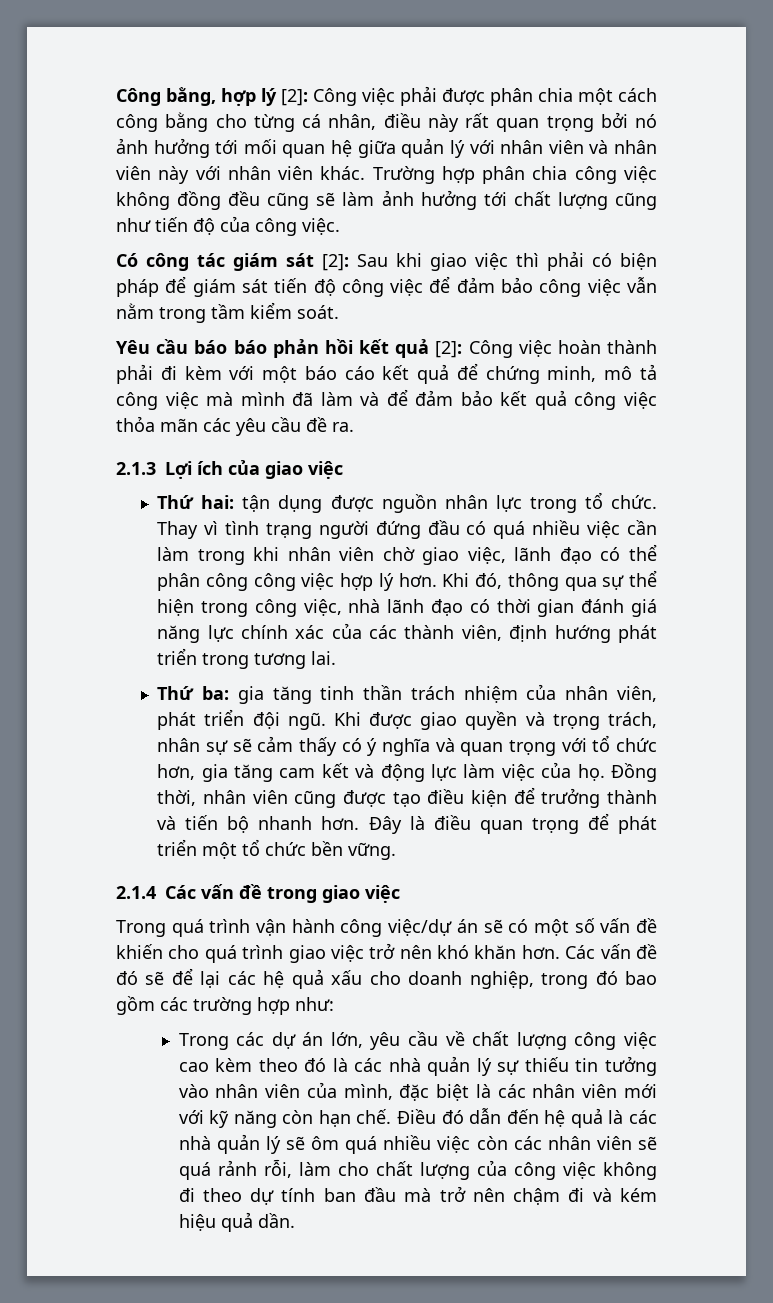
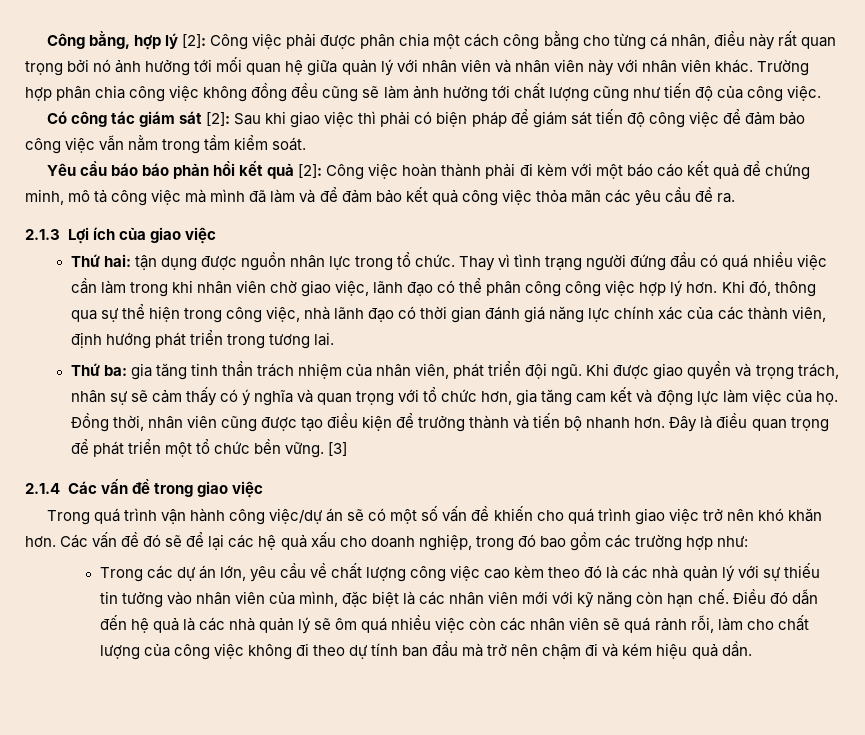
(397, 851) none -> [327,442,347,456] [3]
(492, 1067) none -> [737,565,759,578] với

